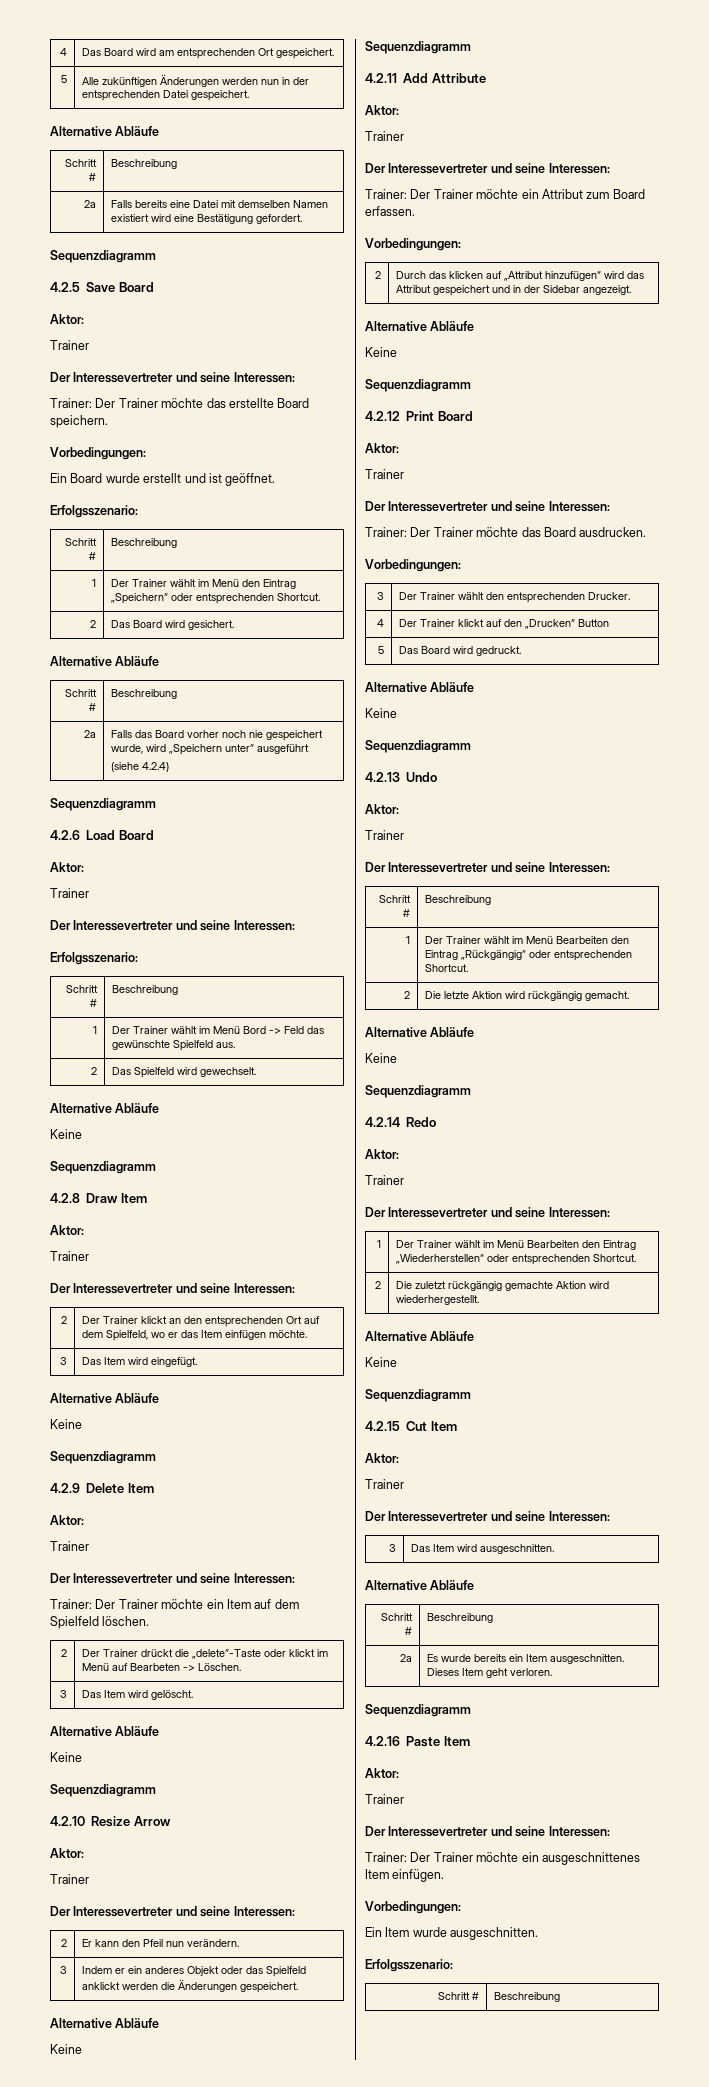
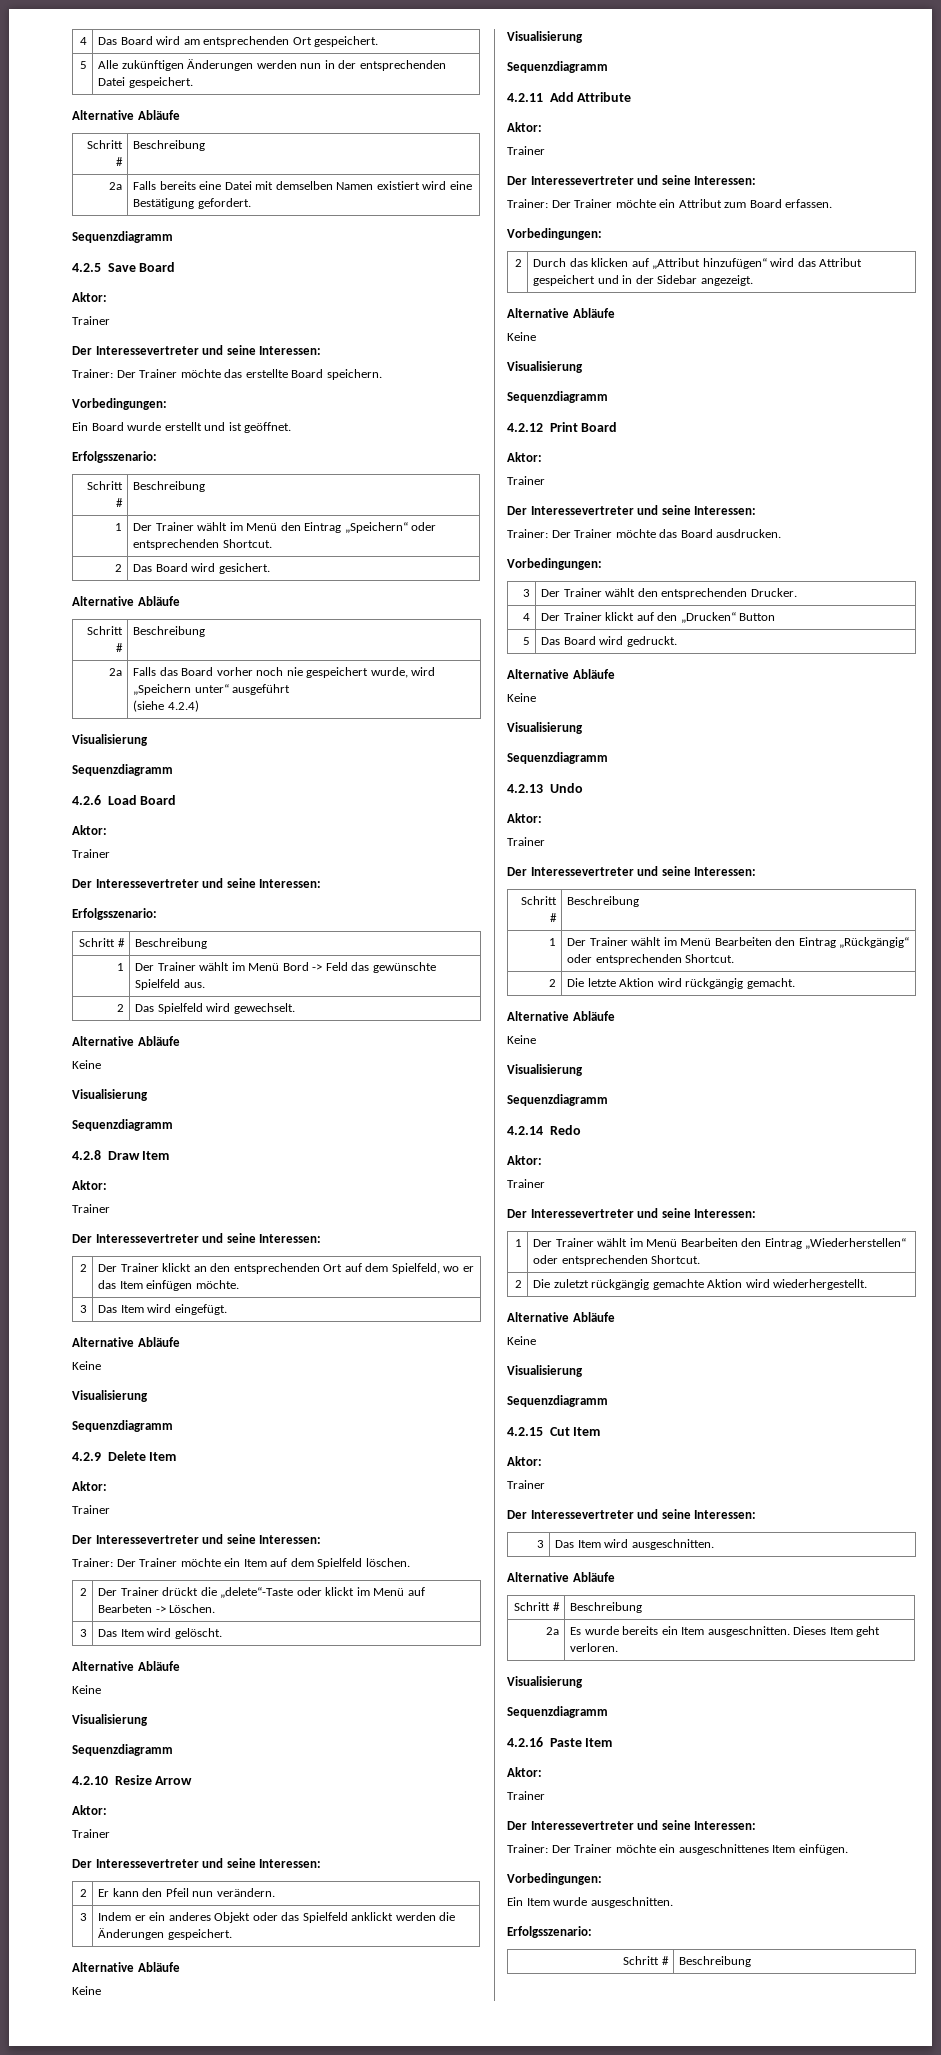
(170, 767) none -> [72,734,148,746] // Visualisierung
(82, 1134) none -> [72,1089,148,1101] // Visualisierung
(82, 1424) none -> [72,1390,148,1402] // Visualisierung
(82, 1757) none -> [72,1714,148,1726] // Visualisierung
(82, 2049) none -> [507,31,583,43] // Visualisierung
(397, 352) none -> [507,361,583,373] // Visualisierung
(397, 713) none -> [507,722,583,734] // Visualisierung
(397, 1058) none -> [507,1064,583,1076] // Visualisierung
(397, 1362) none -> [507,1365,583,1377] // Visualisierung
(553, 1672) none -> [507,1676,583,1688] // Visualisierung

